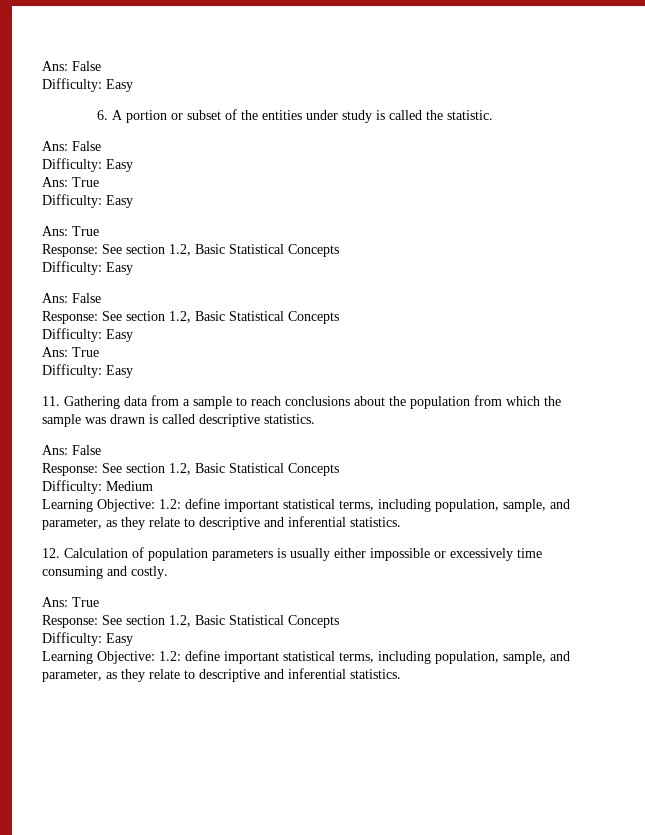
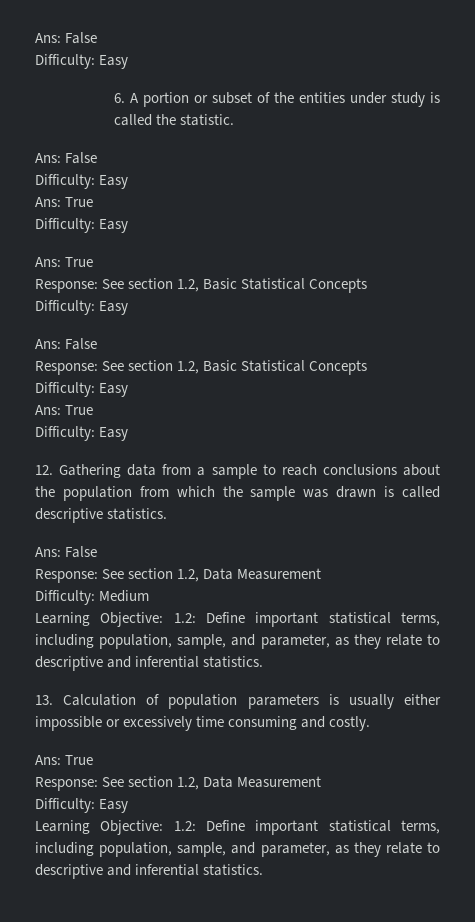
[42,396,60,406] 11. -> [35,465,53,475] 12.
[195,463,339,476] Basic Statistical Concepts -> [203,568,322,580] Data Measurement
[185,498,220,509] define -> [206,612,245,623] Define
[42,548,60,558] 12. -> [35,695,53,705] 13.
[195,615,339,628] Basic Statistical Concepts -> [203,776,322,788] Data Measurement
[185,650,220,661] define -> [206,820,245,831] Define

